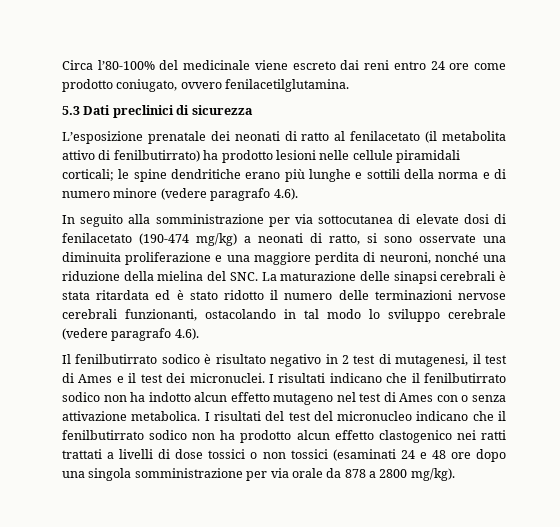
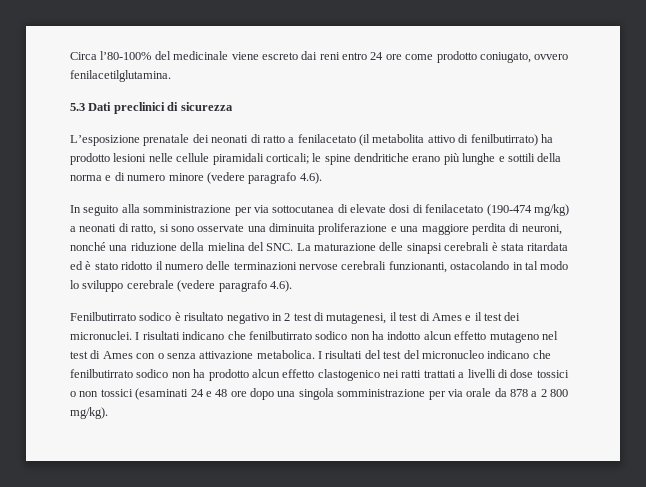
[334,131,346,141] al -> [288,137,295,143] a
[62,354,158,364] Il fenilbutirrato -> [70,312,136,321] Fenilbutirrato
[411,373,420,383] il -> (246, 335) none
[498,411,507,421] il -> (551, 354) none
[379,469,408,478] 2800 -> [540,389,569,397] 2 800

